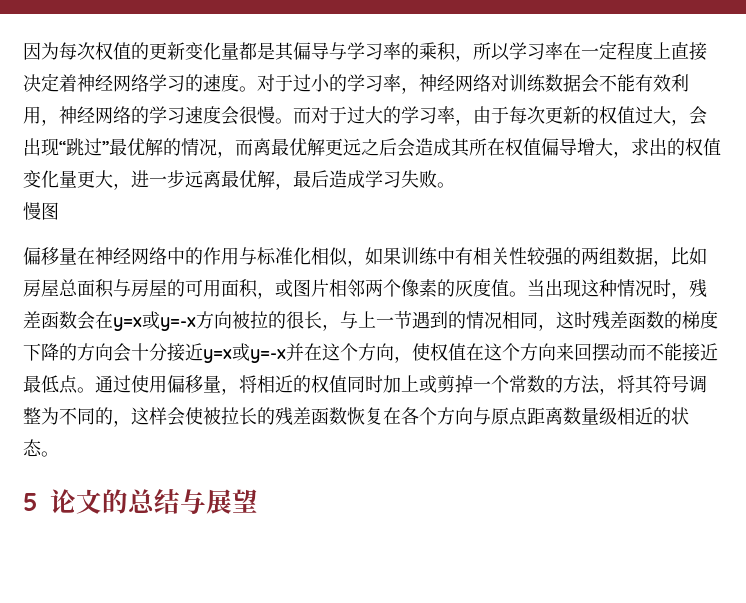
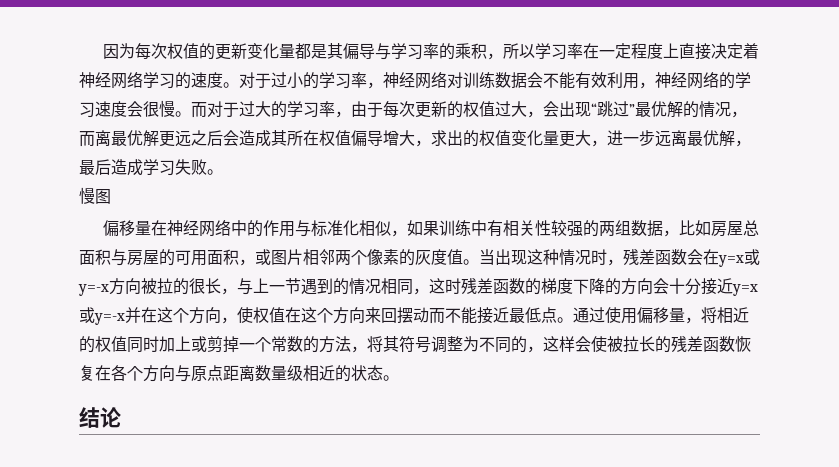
[23,489,258,514] 5论文的总结与展望 -> [79,407,121,428] 结论

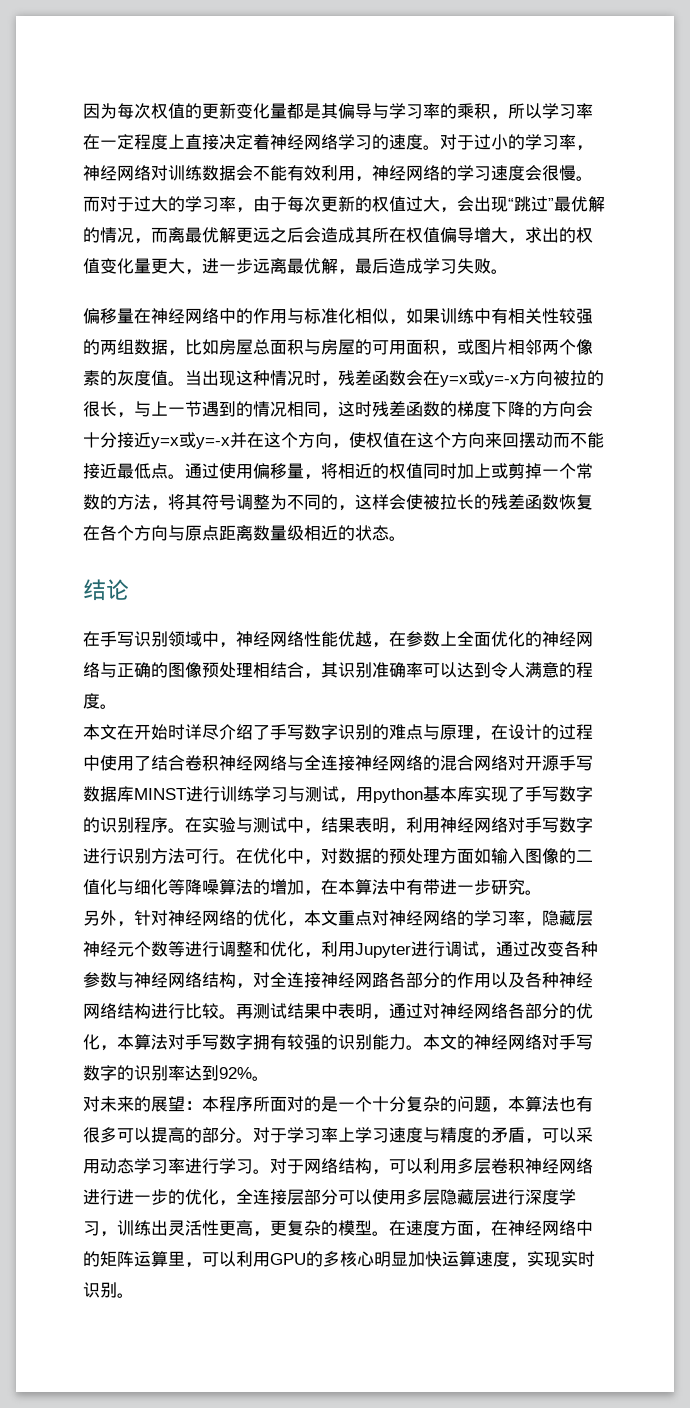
[79,187,111,204] // 慢图 -> (508, 271) none
(121, 417) none -> [83,631,593,648] [83,662,593,679] [83,693,117,709] [83,724,593,741] [83,755,593,771] [83,786,593,803] [83,817,593,834] [83,848,593,865] [83,879,542,896] [83,910,593,927] [83,941,598,958] [83,972,593,989] [83,1003,593,1020] [83,1034,593,1051] [83,1065,269,1081] [83,1096,593,1113] [83,1127,593,1144] [83,1158,593,1175] [83,1189,576,1206] [83,1220,593,1237] [83,1251,595,1268] [83,1282,134,1298] // 在手写识别领域中，神经网络性能优越，在参数上全面优化的神经网络与正确的图像预处理相结合，其识别准确率可以达到令人满意的程度。 // 本文在开始时详尽介绍了手写数字识别的难点与原理，在设计的过程中使用了结合卷积神经网络与全连接神经网络的混合网络对开源手写数据库MINST进行训练学习与测试，用python基本库实现了手写数字的识别程序。在实验与测试中，结果表明，利用神经网络对手写数字进行识别方法可行。在优化中，对数据的预处理方面如输入图像的二值化与细化等降噪算法的增加，在本算法中有带进一步研究。 // 另外，针对神经网络的优化，本文重点对神经网络的学习率，隐藏层神经元个数等进行调整和优化，利用Jupyter进行调试，通过改变各种参数与神经网络结构，对全连接神经网路各部分的作用以及各种神经网络结构进行比较。再测试结果中表明，通过对神经网络各部分的优化，本算法对手写数字拥有较强的识别能力。本文的神经网络对手写数字的识别率达到92%。 // 对未来的展望：本程序所面对的是一个十分复杂的问题，本算法也有很多可以提高的部分。对于学习率上学习速度与精度的矛盾，可以采用动态学习率进行学习。对于网络结构，可以利用多层卷积神经网络进行进一步的优化，全连接层部分可以使用多层隐藏层进行深度学习，训练出灵活性更高，更复杂的模型。在速度方面，在神经网络中的矩阵运算里，可以利用GPU的多核心明显加快运算速度，实现实时识别。

